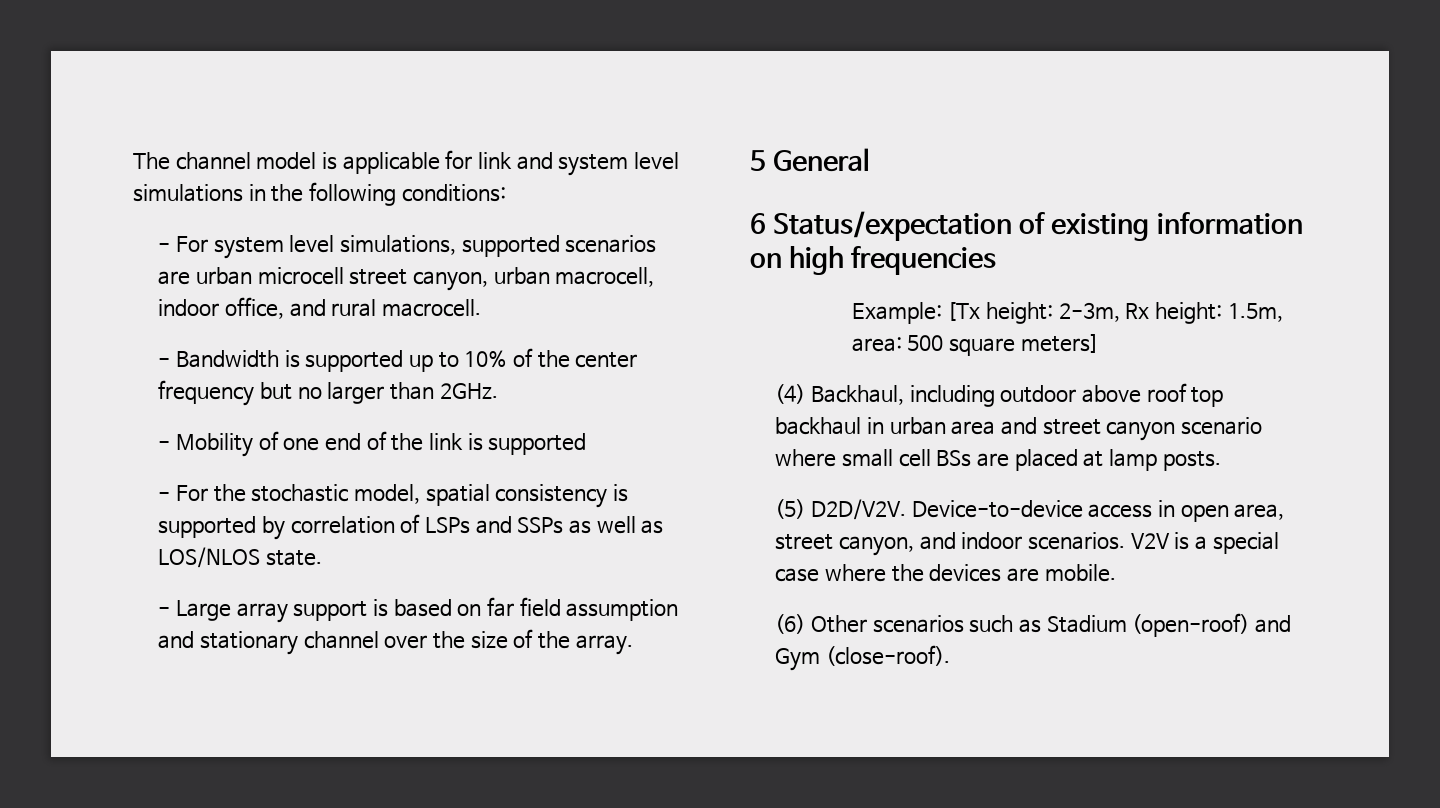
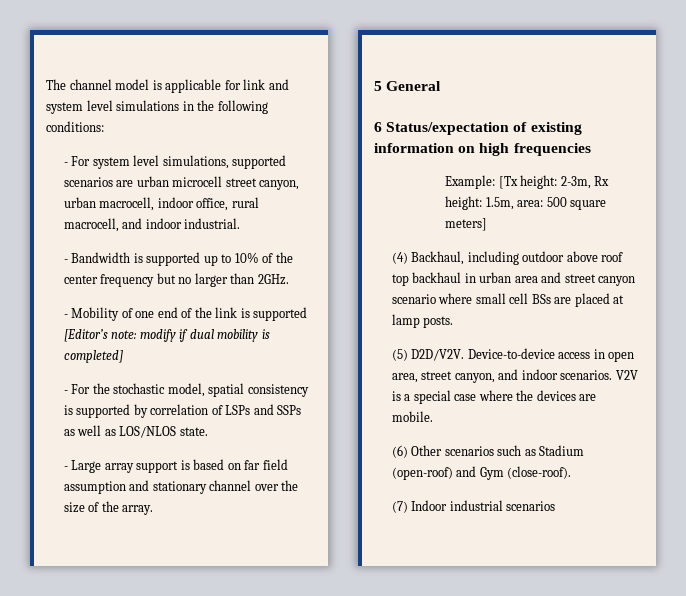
[289,299,482,317] and rural macrocell. -> [231,197,259,208] [63,218,241,232] rural macrocell, and indoor industrial.
(587, 444) none -> [63,329,270,342] [63,350,123,363] [Editor’s note: modify if dual mobility is completed]
(951, 655) none -> [391,500,556,513] // (7) Indoor industrial scenarios

